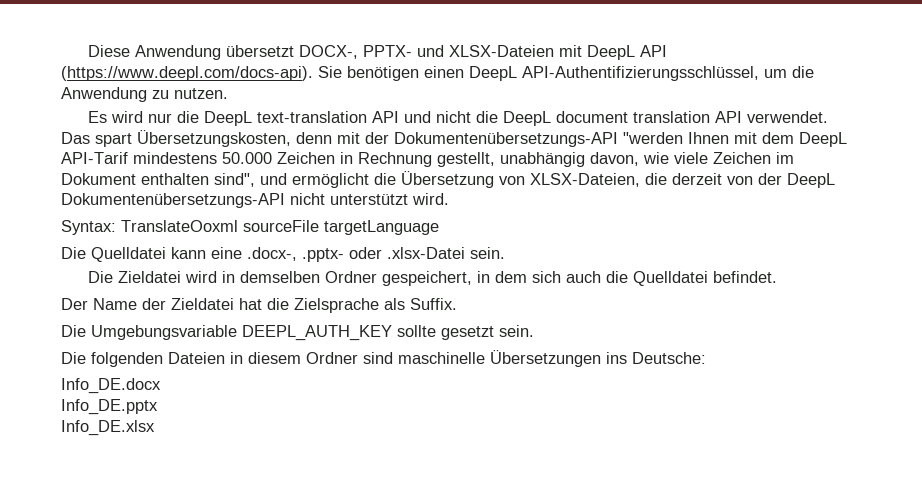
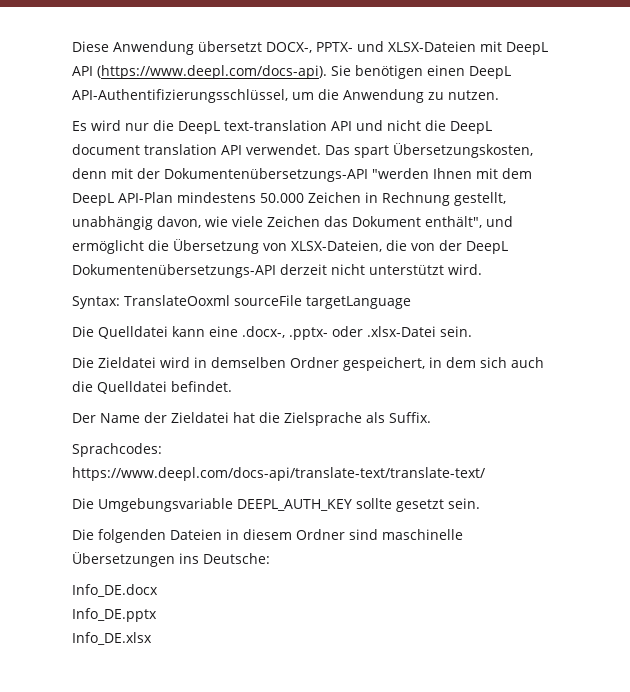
[61,152,128,164] API-Tarif -> [118,192,173,203] API-Plan
[776,152,794,164] [61,173,255,187] im Dokument enthalten sind", -> [324,216,482,228] das Dokument enthält",
[672,173,722,185] derzeit -> (407, 245) none
(285, 200) none -> [280,264,327,275] derzeit
(457, 304) none -> [72,443,162,457] [72,467,485,481] // Sprachcodes: https://www.deepl.com/docs-api/translate-text/translate-text/

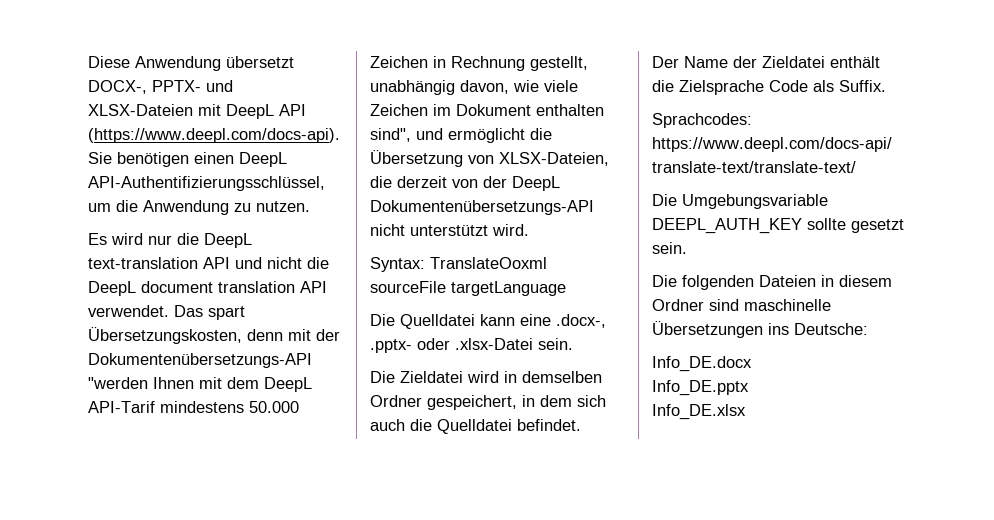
[118,192,173,203] API-Plan -> [88,401,155,413] API-Tarif
[324,216,482,228] das Dokument enthält", -> [433,104,604,116] [370,128,411,142] im Dokument enthalten sind",
(407, 245) none -> [397,176,447,188] derzeit
[280,264,327,275] derzeit -> (594, 207) none
[233,412,255,423] hat -> [830,56,880,68] enthält
(362, 419) none -> [769,80,808,92] Code

